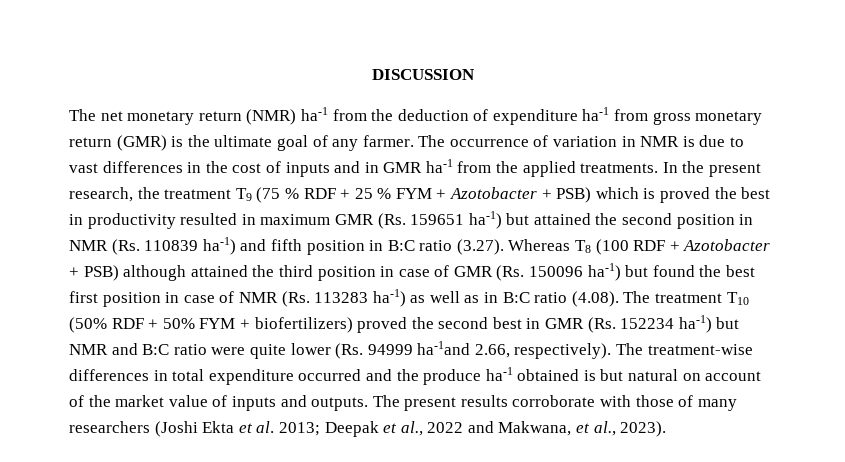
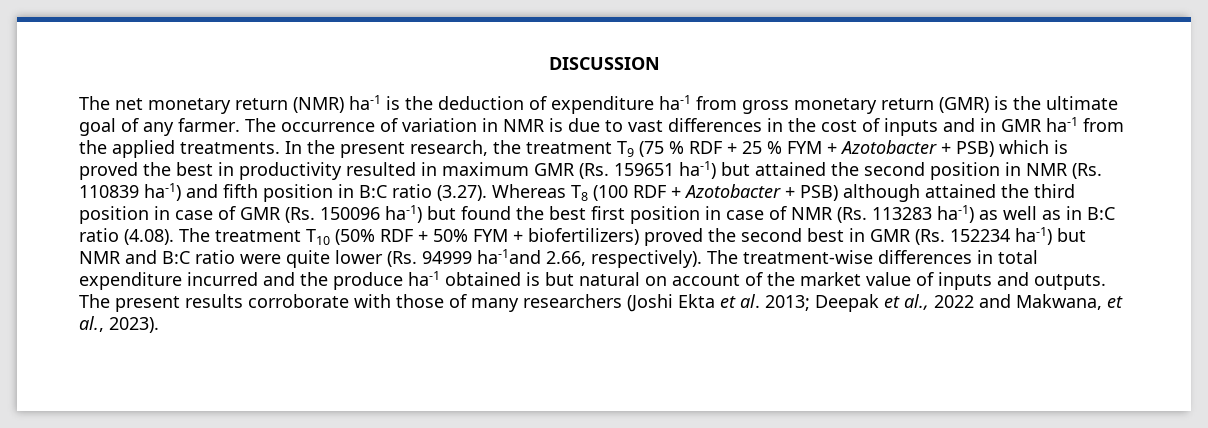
[332,109,367,121] from -> [386,96,400,110] is
[298,369,362,381] occurred -> [187,272,258,286] incurred

